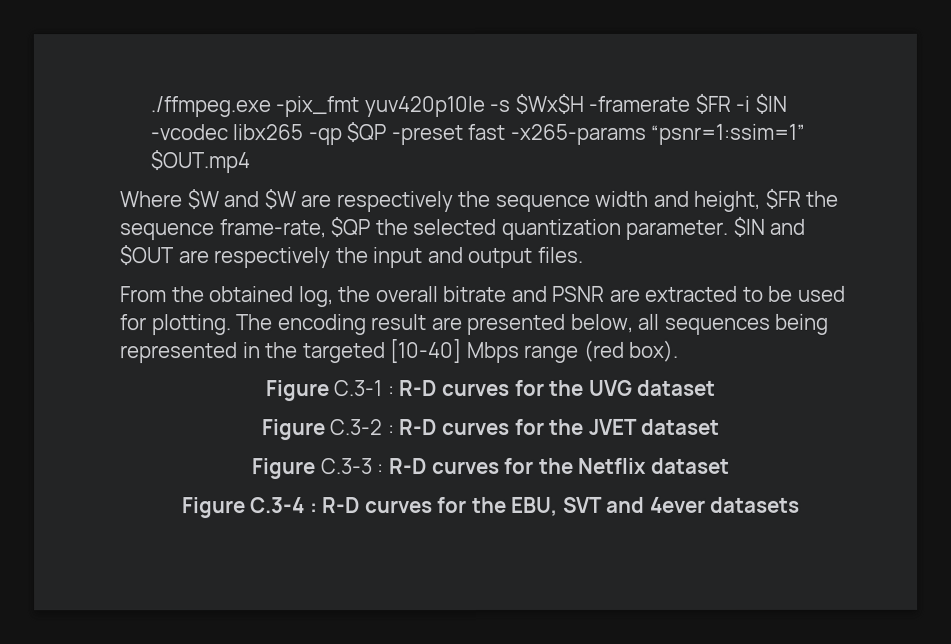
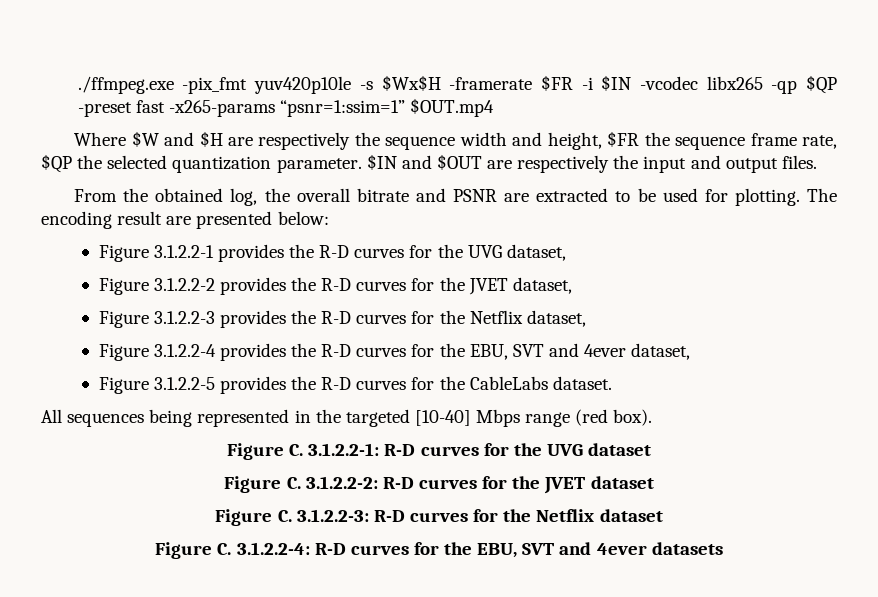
[263,189,296,210] $W -> [199,131,223,147] $H
[218,219,326,239] frame-rate, -> [750,133,837,149] frame rate,
[569,313,661,333] below, all -> [277,211,329,225] [98,244,566,262] [98,277,572,295] [98,310,586,328] [98,343,691,361] [98,376,612,394] [41,409,62,423] below: // Figure 3.1.2.2-1 provides the R-D curves for the UVG dataset, // Figure 3.1.2.2-2 provides the R-D curves for the JVET dataset, // Figure 3.1.2.2-3 provides the R-D curves for the Netflix dataset, // Figure 3.1.2.2-4 provides the R-D curves for the EBU, SVT and 4ever dataset, // Figure 3.1.2.2-5 provides the R-D curves for the CableLabs dataset. // All
[334,380,395,397] C.3-1 : -> [289,443,380,456] C. 3.1.2.2-1:
[330,419,395,436] C.3-2 : -> [286,476,378,489] C. 3.1.2.2-2:
[320,458,385,475] C.3-3 : -> [277,509,369,522] C. 3.1.2.2-3:
[250,497,318,514] C.3-4 : -> [217,542,310,555] C. 3.1.2.2-4:

